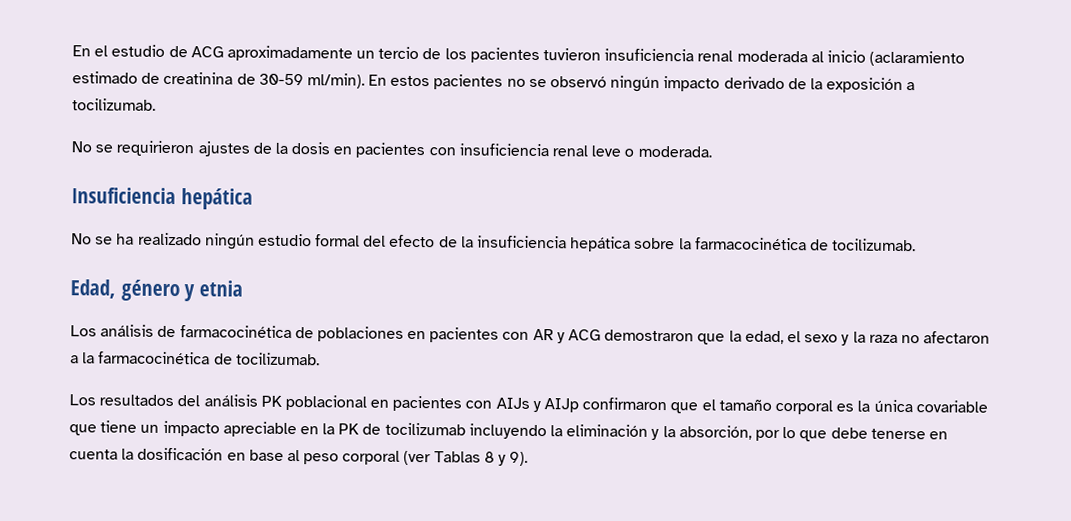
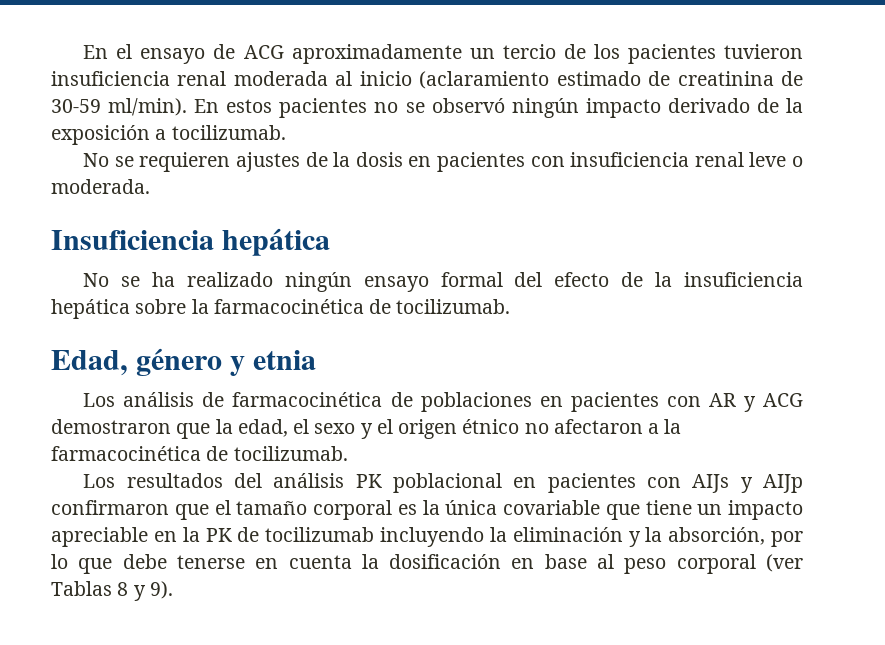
[111,44,166,57] estudio -> [140,48,206,64] ensayo
[116,140,195,157] requirieron -> [139,152,231,172] requieren
[257,233,312,247] estudio -> [363,276,429,292] ensayo
[852,331,898,343] la raza -> [376,419,520,439] el origen étnico

